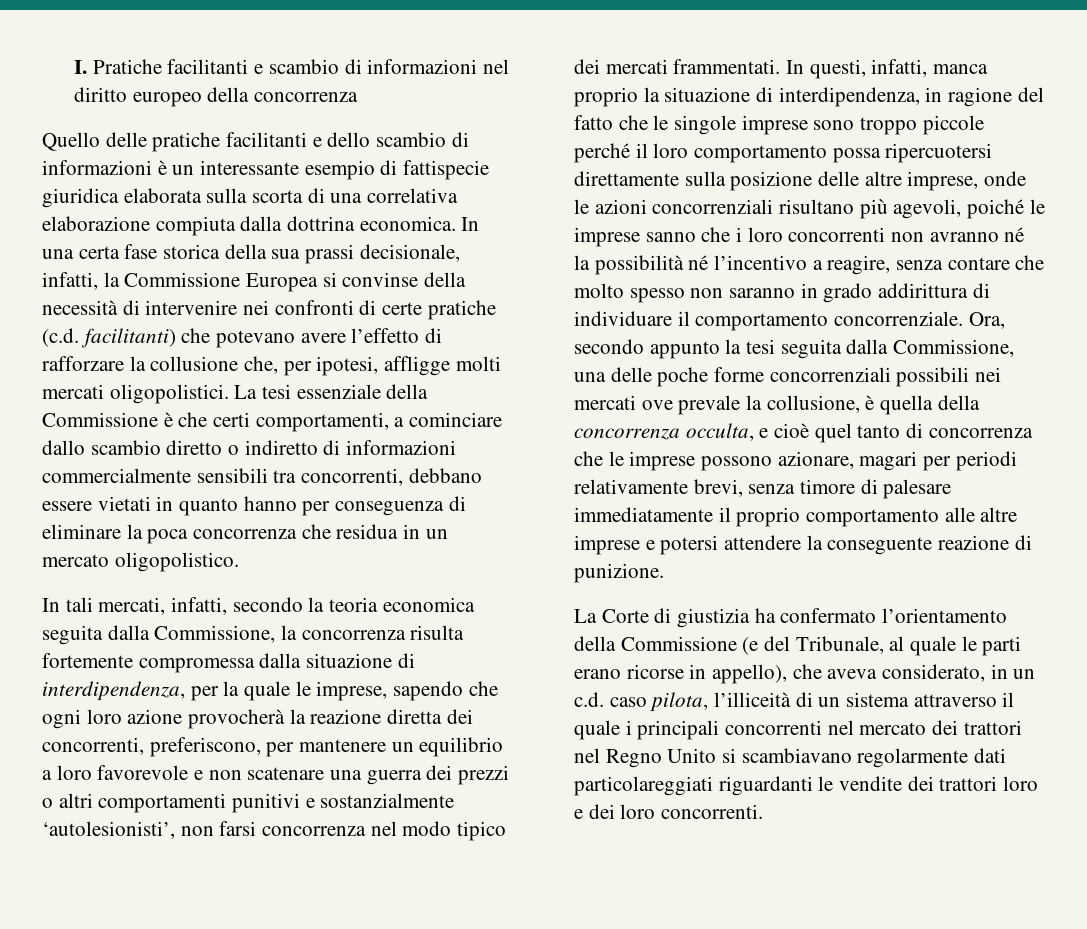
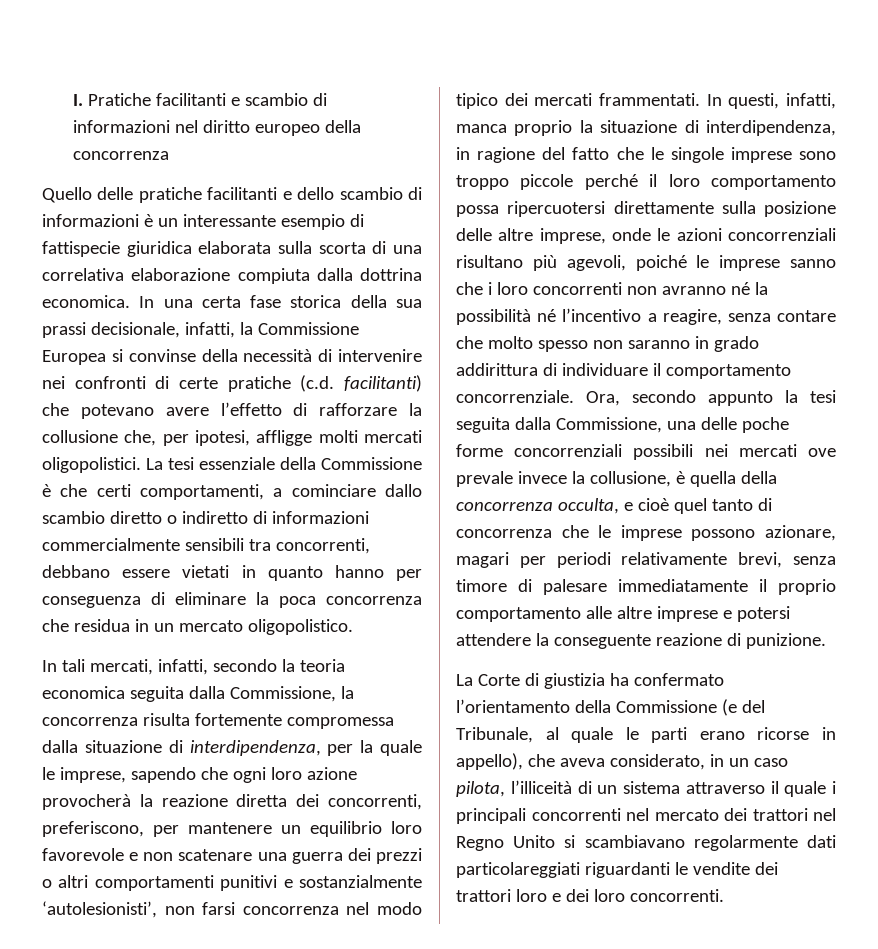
[42,770,52,780] a -> (382, 829) none
(741, 405) none -> [517,471,567,484] invece
[574,692,604,707] c.d. -> (749, 762) none

